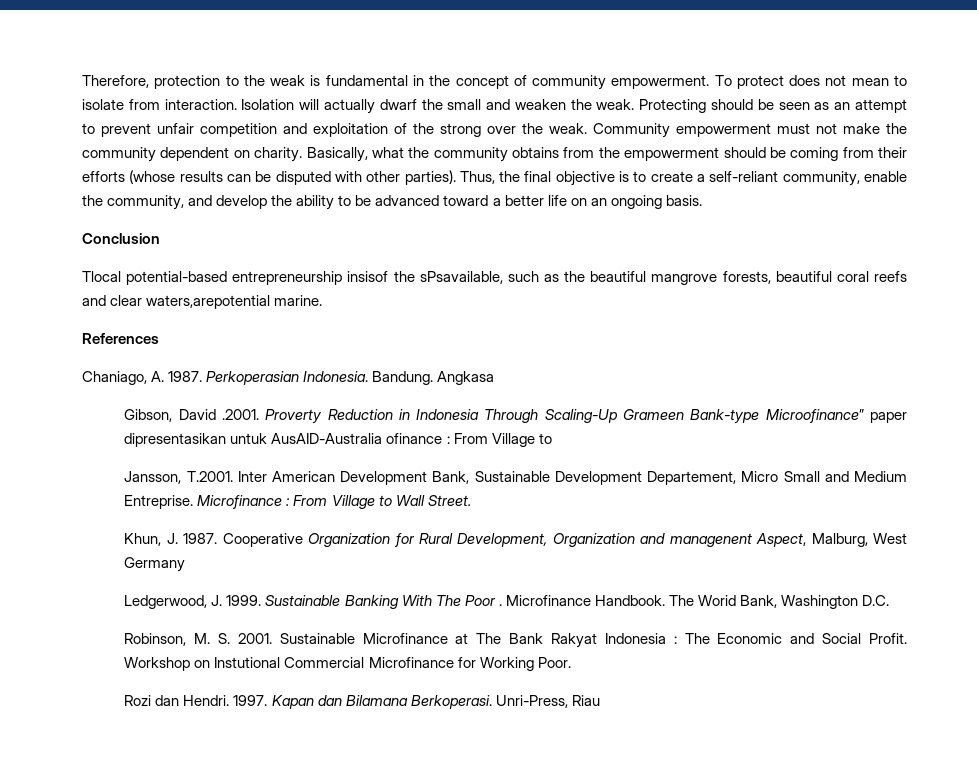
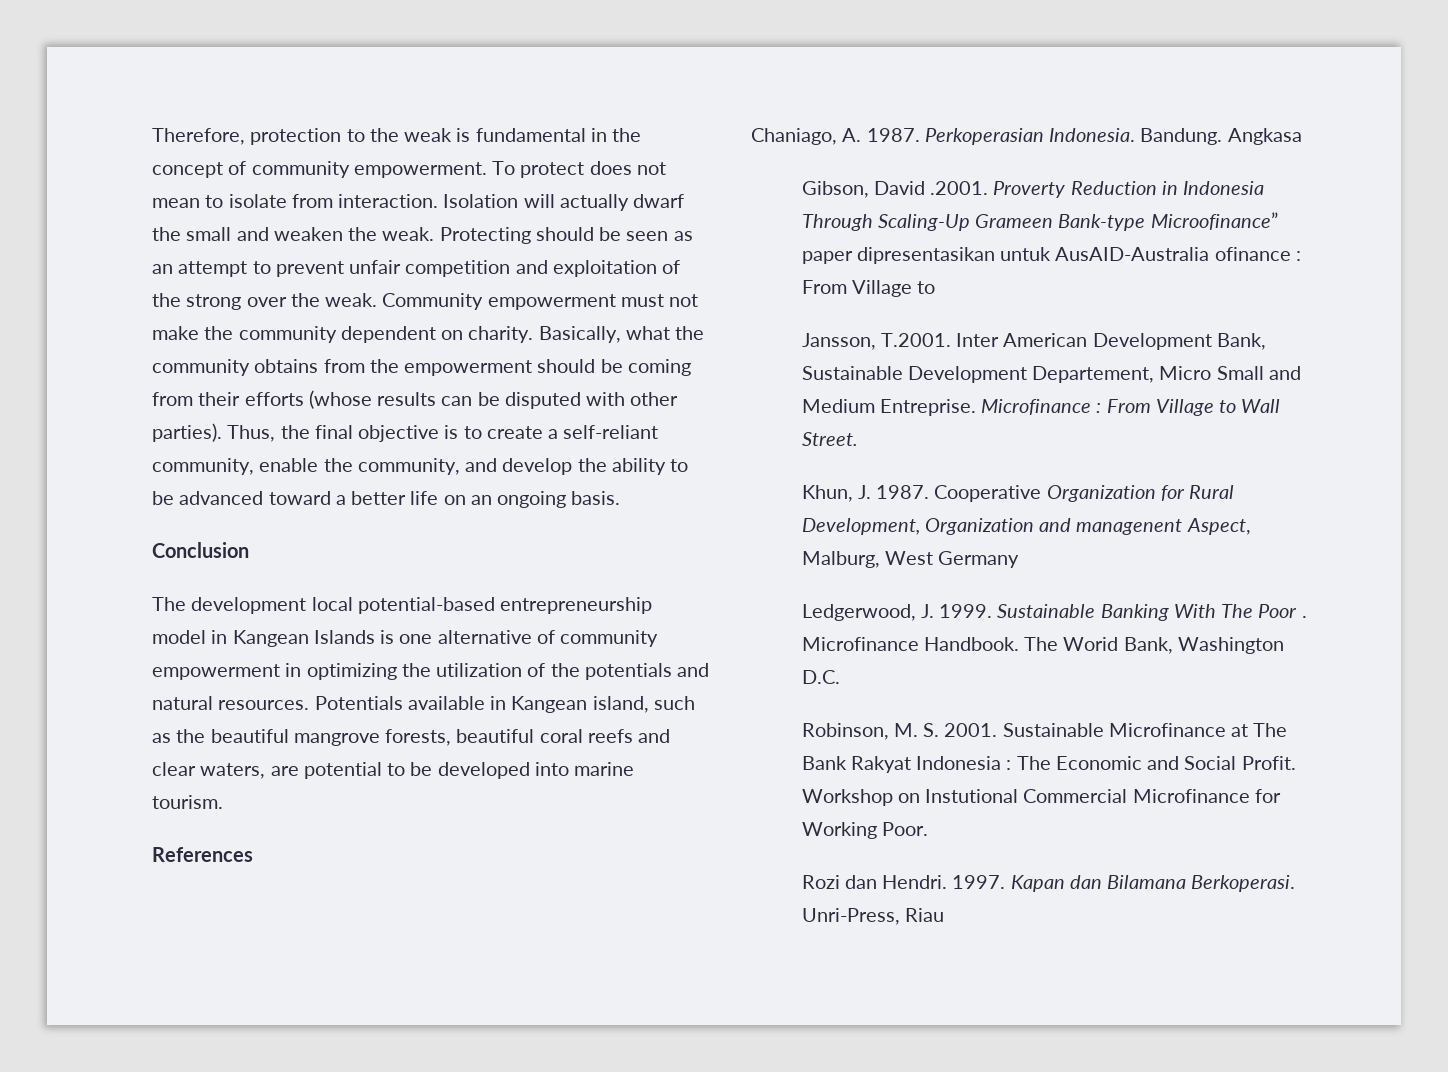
[82,271,503,285] Tlocal potential-based entrepreneurship insisof the sPsavailable, -> [152,597,653,614] [152,630,659,647] [152,663,710,680] [152,696,649,713] The development local potential-based entrepreneurship model in Kangean Islands is one alternative of community empowerment in optimizing the utilization of the potentials and natural resources. Potentials available in Kangean island,
[146,295,323,309] waters,arepotential marine. -> [200,762,635,779] [152,795,223,809] waters, are potential to be developed into marine tourism.

